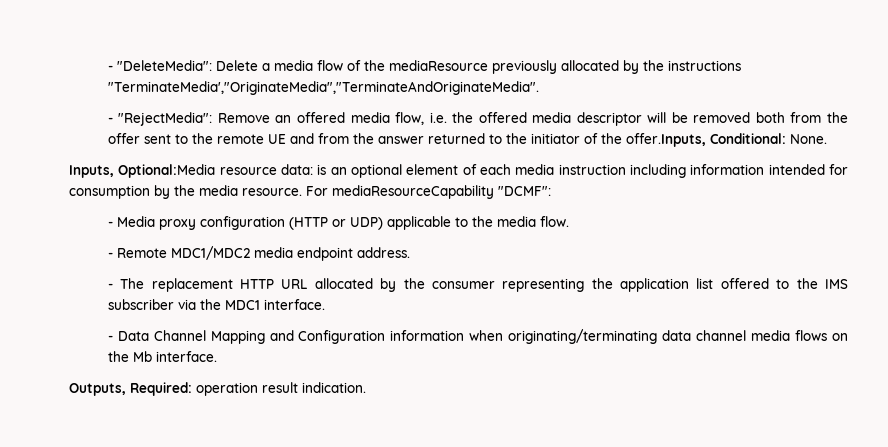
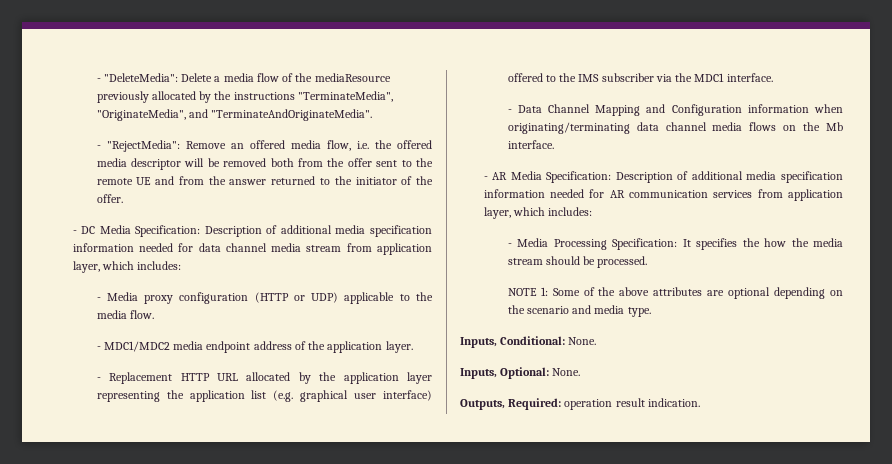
[107,81,539,95] "TerminateMedia',"OriginateMedia","TerminateAndOriginateMedia". -> [297,91,393,102] [96,109,373,121] "TerminateMedia", "OriginateMedia", and "TerminateAndOriginateMedia".
[625,133,827,147] [69,164,848,178] [69,185,551,199] offer.Inputs, Conditional: None. // Inputs, Optional:Media resource data: is an optional element of each media instruction including information intended for consumption by the media resource. For mediaResourceCapability "DCMF": -> [96,194,123,203] [72,225,432,237] [72,243,432,255] [72,261,182,273] offer. // - DC Media Specification: Description of additional media specification information needed for data channel media stream from application layer, which includes:
[116,248,167,258] Remote -> (101, 348) none
[356,247,410,258] [107,278,233,292] address. // - The replacement -> [253,341,413,353] [96,372,173,384] address of the application layer. // - Replacement
[431,281,495,289] consumer -> [343,372,432,384] application layer
(714, 283) none -> [273,390,433,402] (e.g. graphical user interface)
(217, 356) none -> [483,171,843,183] [483,189,843,201] [483,207,593,219] [507,238,843,250] [507,256,648,268] [507,287,843,299] [507,305,651,317] [460,336,597,348] [460,367,581,379] // - AR Media Specification: Description of additional media specification information needed for AR communication services from application layer, which includes: // - Media Processing Specification: It specifies the how the media stream should be processed. // NOTE 1: Some of the above attributes are optional depending on the scenario and media type. // Inputs, Conditional: None. // Inputs, Optional: None.

